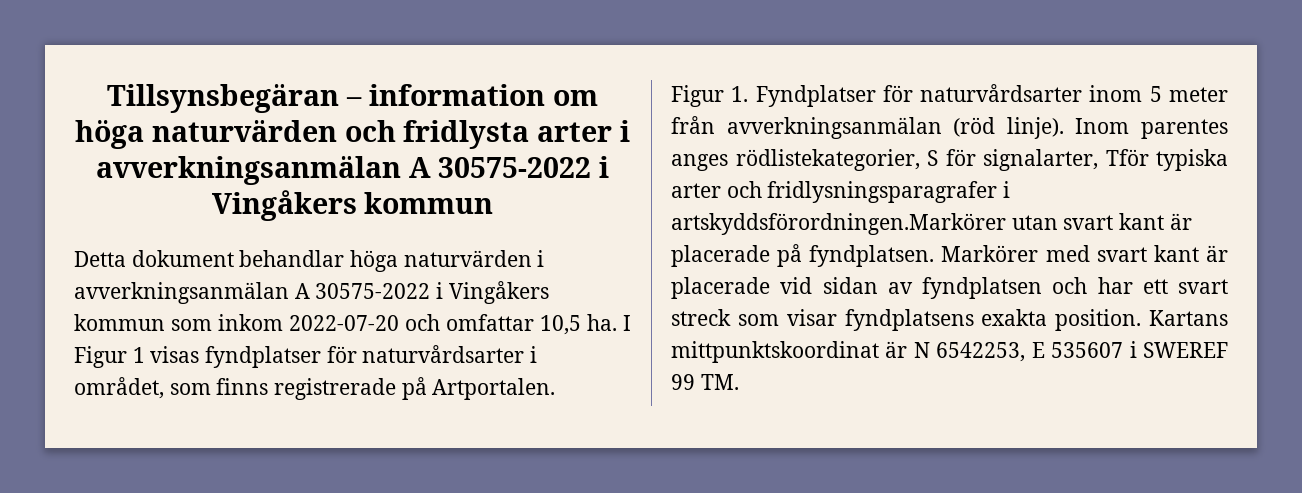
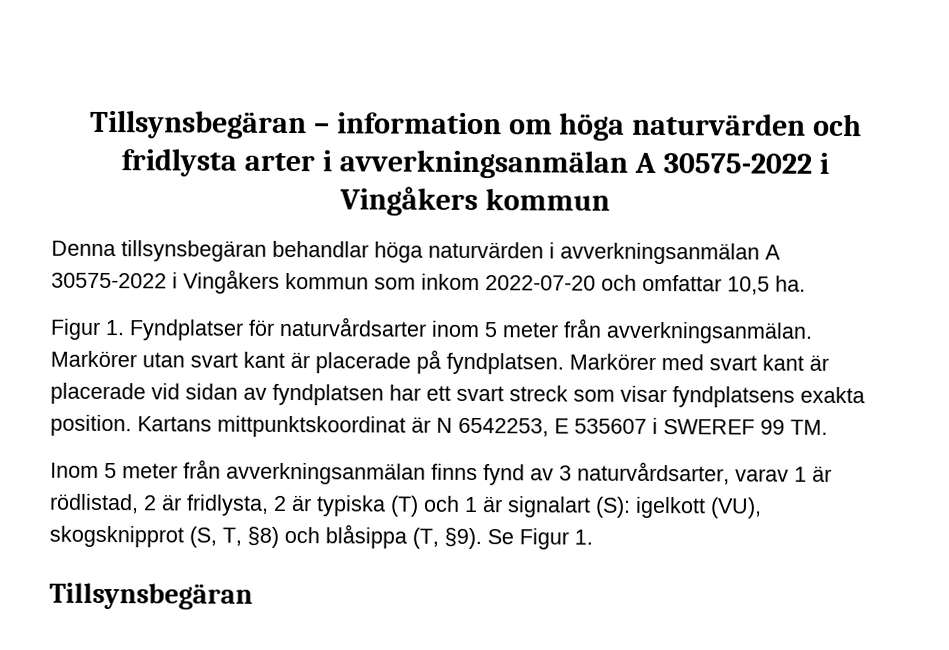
[74,250,234,267] Detta dokument -> [51,240,267,262] Denna tillsynsbegäran
[623,315,631,331] [74,345,538,368] [74,377,556,400] I Figur 1 visas fyndplatser för naturvårdsarter i området, som finns registrerade på Artportalen. -> (806, 283) none
[726,117,1228,139] [671,149,1228,171] [671,181,1011,203] [671,213,1006,235] avverkningsanmälan (röd linje). Inom parentes anges rödlistekategorier, S för signalarter, Tför typiska arter och fridlysningsparagrafer i artskyddsförordningen.Markörer -> [606,321,813,344] [50,350,137,368] avverkningsanmälan. Markörer
[1052,277,1088,294] och -> (384, 394) none
(739, 382) none -> [50,459,832,486] [49,493,762,519] [49,524,593,550] [49,582,253,610] // Inom 5 meter från avverkningsanmälan finns fynd av 3 naturvårdsarter, varav 1 är rödlistad, 2 är fridlysta, 2 är typiska (T) och 1 är signalart (S): igelkott (VU), skogsknipprot (S, T, §8) och blåsippa (T, §9). Se Figur 1. // Tillsynsbegäran

